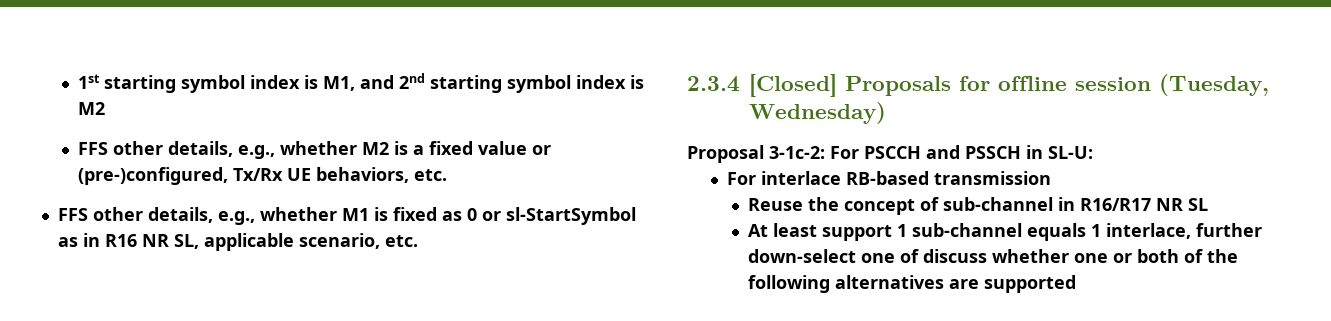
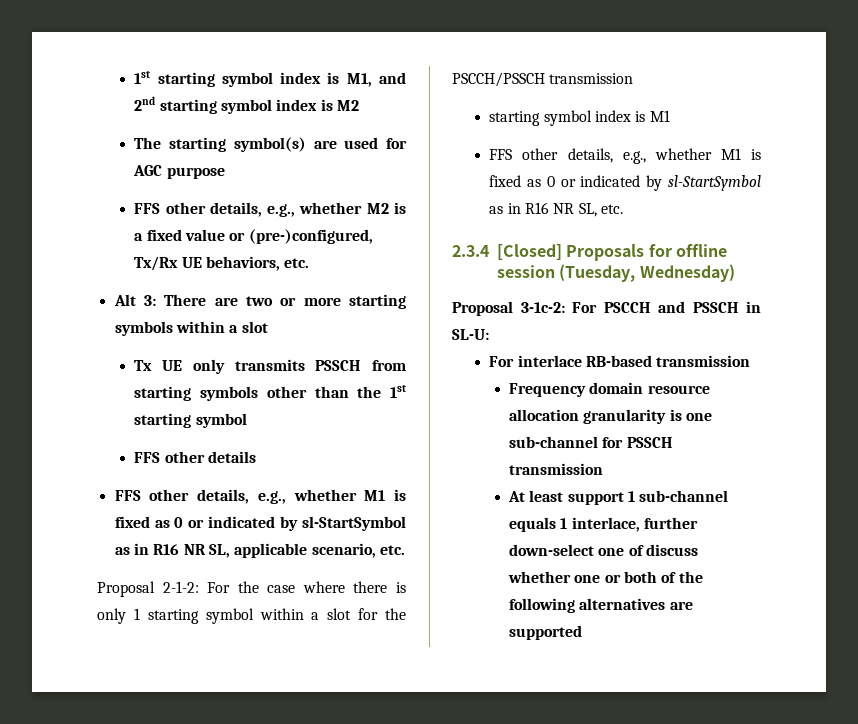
(106, 108) none -> [134,137,407,152] [133,165,225,179] // The starting symbol(s) are used for AGC purpose
(448, 175) none -> [113,294,406,309] [114,321,268,336] [134,359,406,374] [134,385,406,401] [134,413,247,428] [134,451,257,463] // Alt 3: There are two or more starting symbols within a slot // Tx UE only transmits PSSCH from starting symbols other than the 1st starting symbol // FFS other details
(501, 216) none -> [208,516,299,531] indicated by
(418, 241) none -> [97,581,406,597] [97,608,406,624] [452,72,634,87] [489,110,670,126] [489,148,761,164] [489,175,761,191] [489,202,623,217] // Proposal 2-1-2: For the case where there is only 1 starting symbol within a slot for the PSCCH/PSSCH transmission // starting symbol index is M1 // FFS other details, e.g., whether M1 is fixed as 0 or indicated by sl-StartSymbol as in R16 NR SL, etc.
[748,197,1209,215] Reuse the concept of sub-channel in R16/R17 NR SL -> [509,382,710,397] [509,409,713,424] [509,436,673,448] [509,463,604,475] Frequency domain resource allocation granularity is one sub-channel for PSSCH transmission

